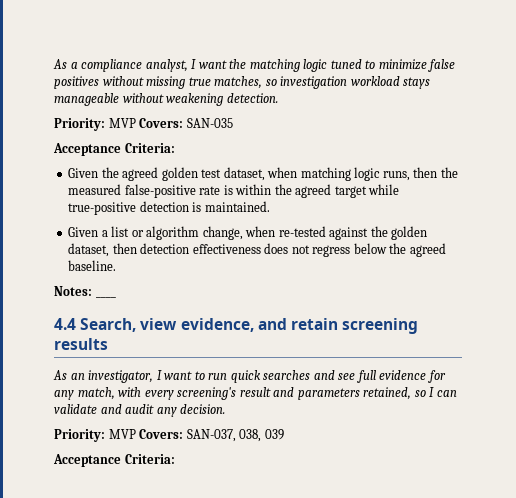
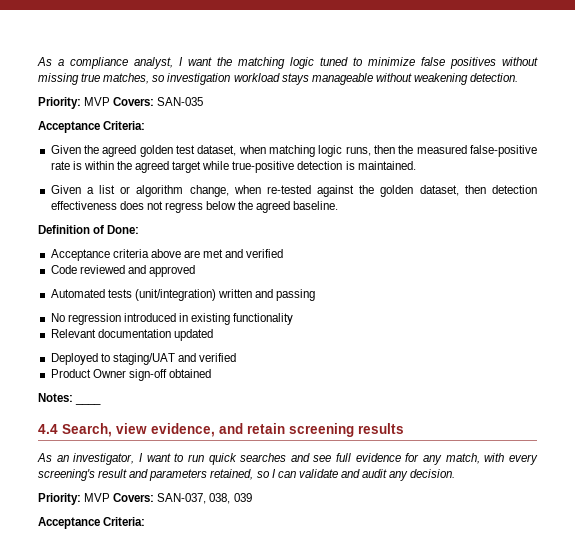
(117, 265) none -> [38,225,140,234] [50,249,284,261] [50,265,195,277] [50,289,316,301] [50,313,294,325] [50,329,213,341] [50,353,237,365] [50,369,211,381] // Definition of Done: // Acceptance criteria above are met and verified // Code reviewed and approved // Automated tests (unit/integration) written and passing // No regression introduced in existing functionality // Relevant documentation updated // Deployed to staging/UAT and verified // Product Owner sign-off obtained

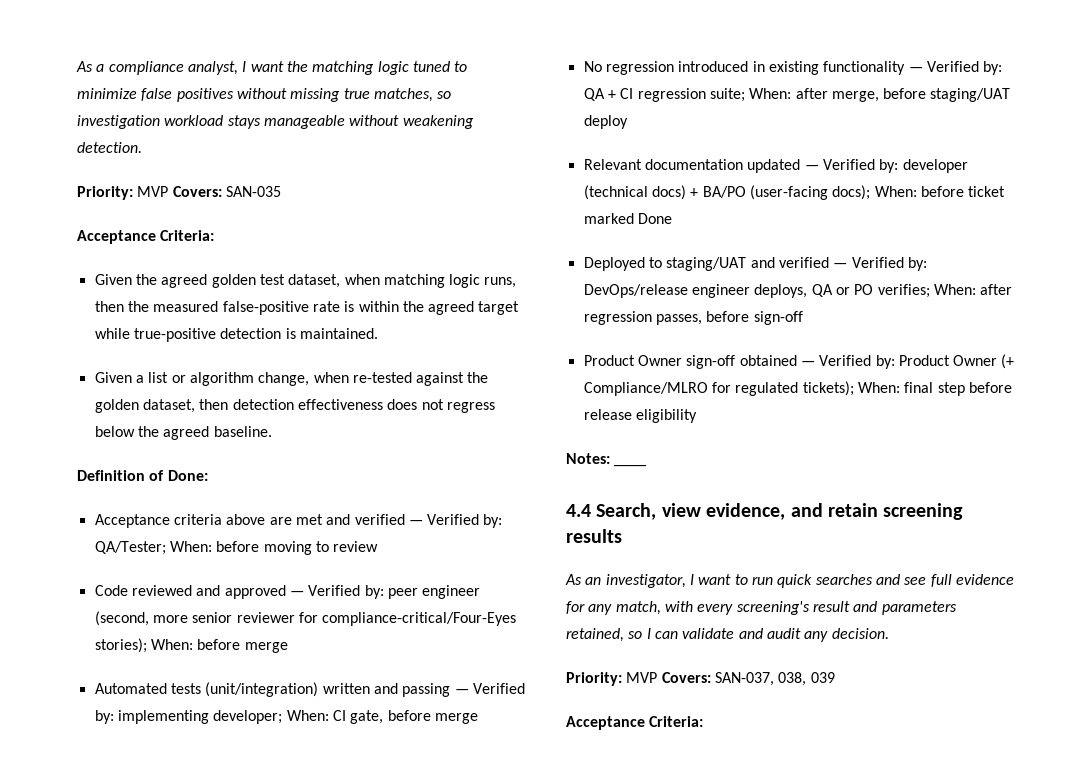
[50,265,195,277] // Code reviewed and approved -> [408,514,503,528] [94,541,379,555] [94,585,481,599] [94,611,517,626] [94,638,288,653] — Verified by: QA/Tester; When: before moving to review // Code reviewed and approved — Verified by: peer engineer (second, more senior reviewer for compliance-critical/Four-Eyes stories); When: before merge
(316, 295) none -> [454,683,525,694] [94,710,478,724] — Verified by: implementing developer; When: CI gate, before merge
[50,329,213,341] // Relevant documentation updated -> [908,61,1003,75] [583,88,1011,102] [583,115,628,129] [583,159,968,173] [583,185,1006,200] [583,213,672,224] — Verified by: QA + CI regression suite; When: after merge, before staging/UAT deploy // Relevant documentation updated — Verified by: developer (technical docs) + BA/PO (user-facing docs); When: before ticket marked Done
[50,369,211,381] // Product Owner sign-off obtained -> [833,257,927,271] [583,284,1013,298] [583,311,803,325] [583,354,1015,369] [583,381,1012,396] [583,409,697,423] — Verified by: DevOps/release engineer deploys, QA or PO verifies; When: after regression passes, before sign-off // Product Owner sign-off obtained — Verified by: Product Owner (+ Compliance/MLRO for regulated tickets); When: final step before release eligibility

